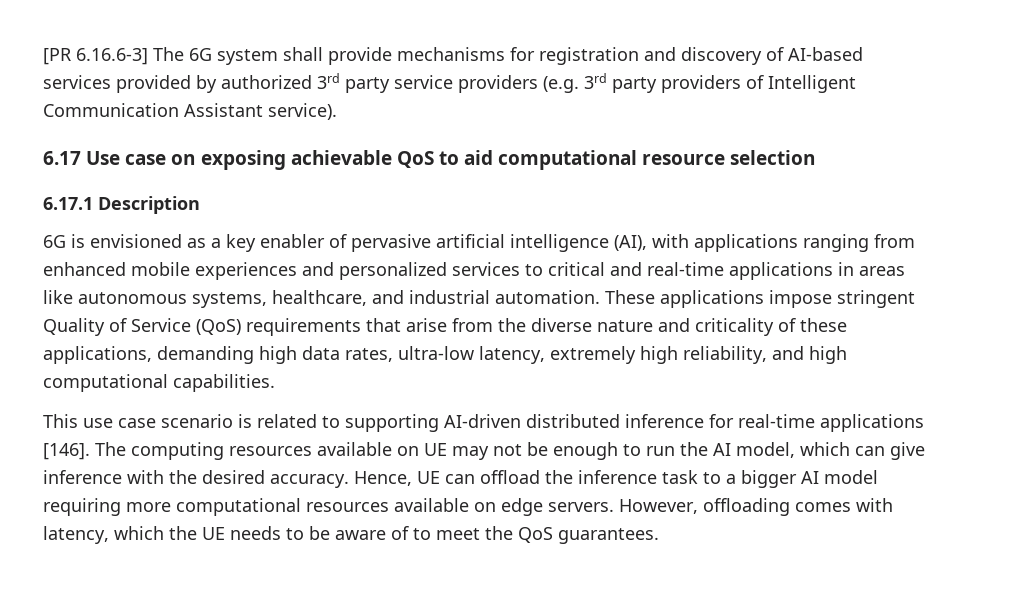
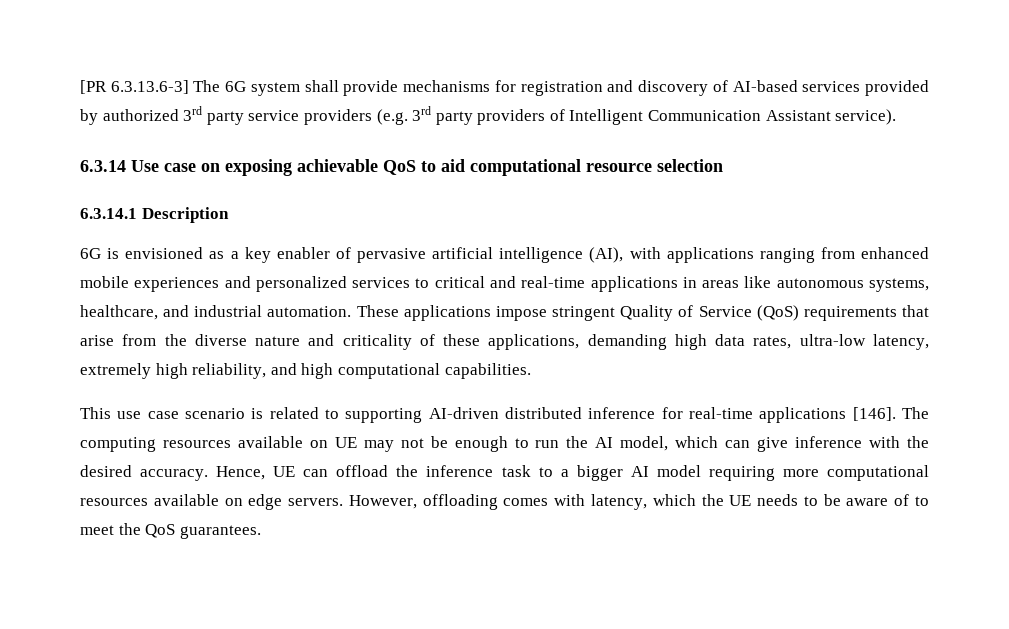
[76,48,148,65] 6.16.6-3] -> [110,80,189,94] 6.3.13.6-3]
[43,151,81,165] 6.17 -> [80,160,126,172] 6.3.14
[43,197,93,210] 6.17.1 -> [80,208,137,219] 6.3.14.1

